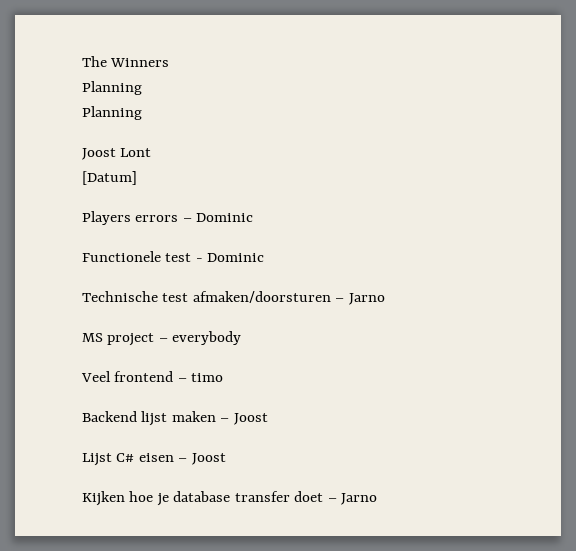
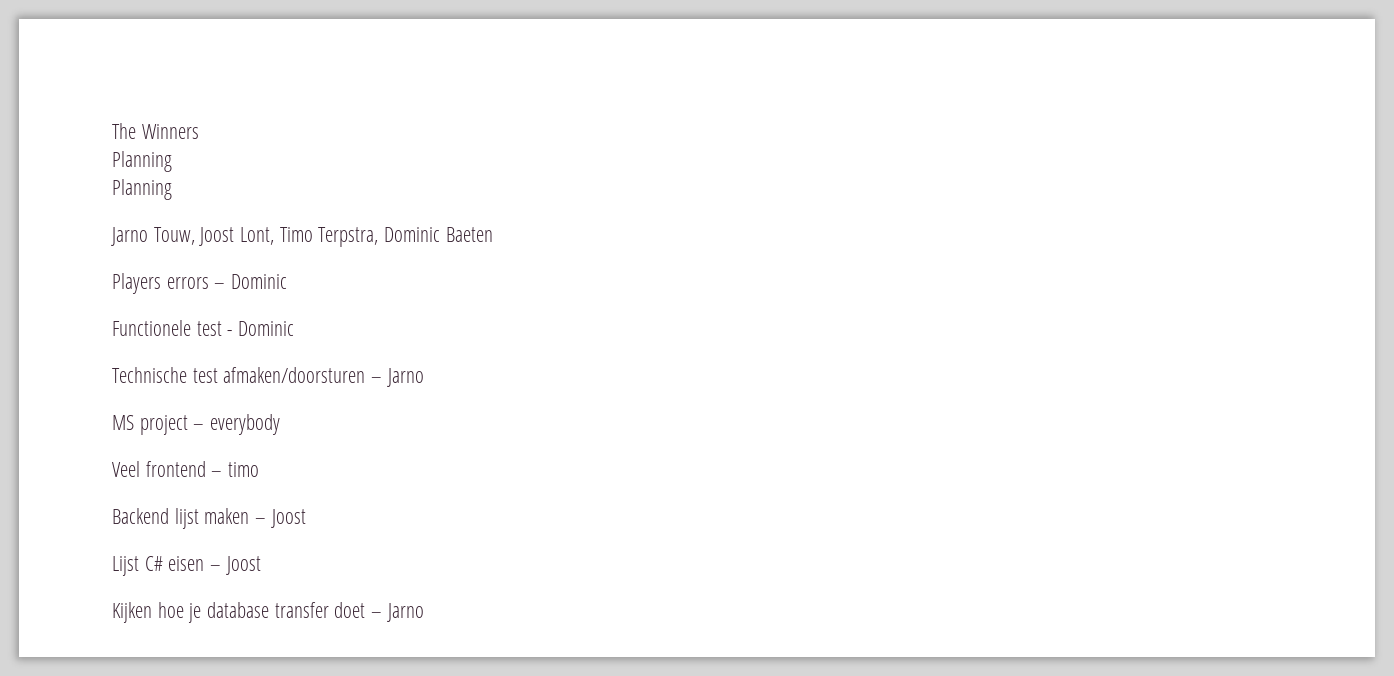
[82,148,152,160] [82,171,137,185] Joost Lont // [Datum] -> [111,227,493,247] Jarno Touw, Joost Lont, Timo Terpstra, Dominic Baeten

